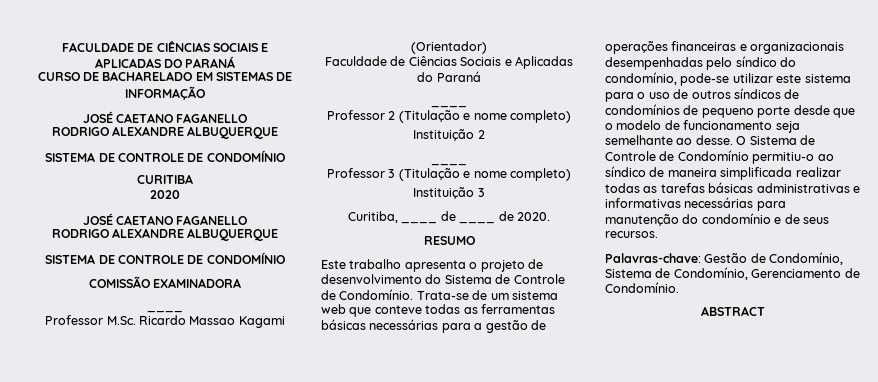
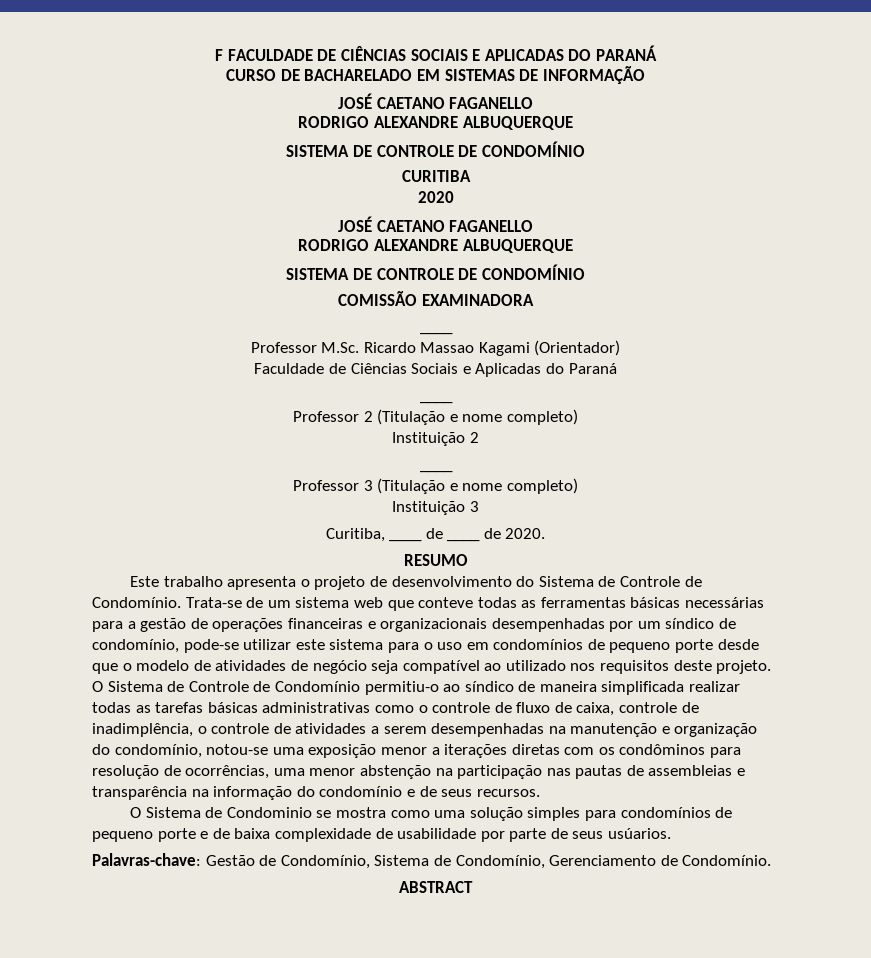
(61, 47) none -> [215,49,224,61] F
[706,56,797,70] pelo síndico do -> [609,618,737,632] por um síndico de
[673,88,800,99] de outros síndicos de -> [466,642,489,650] em
[683,120,800,133] [605,135,733,145] funcionamento seja semelhante ao desse. -> [215,660,772,674] atividades de negócio seja compatível ao utilizado nos requisitos deste projeto.
[852,186,860,193] [605,197,786,211] [605,214,679,226] e informativas necessárias para manutenção -> [374,702,699,716] [92,723,758,737] [92,744,742,758] [92,765,746,779] [92,786,293,800] como o controle de fluxo de caixa, controle de inadimplência, o controle de atividades a serem desempenhadas na manutenção e organização do condomínio, notou-se uma exposição menor a iterações diretas com os condôminos para resolução de ocorrências, uma menor abstenção na participação nas pautas de assembleias e transparência na informação
(658, 234) none -> [130,807,733,821] [92,828,672,842] // O Sistema de Condominio se mostra como uma solução simples para condomínios de pequeno porte e de baixa complexidade de usabilidade por parte de seus usúarios.

